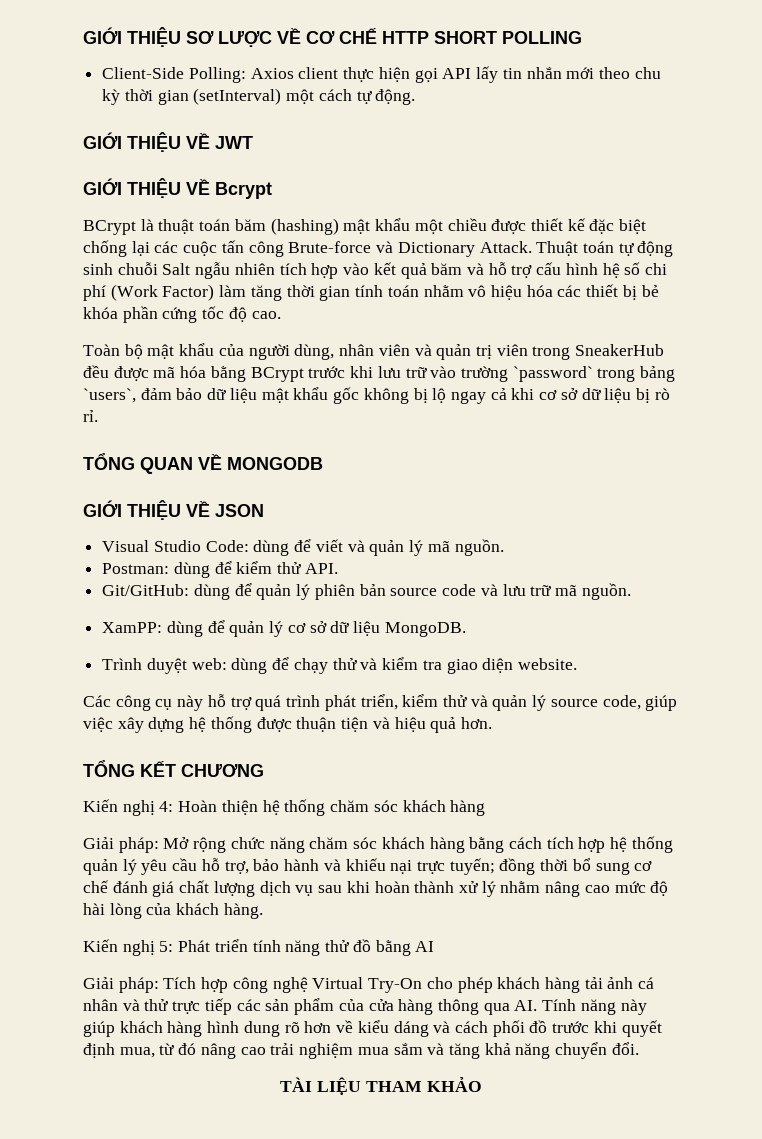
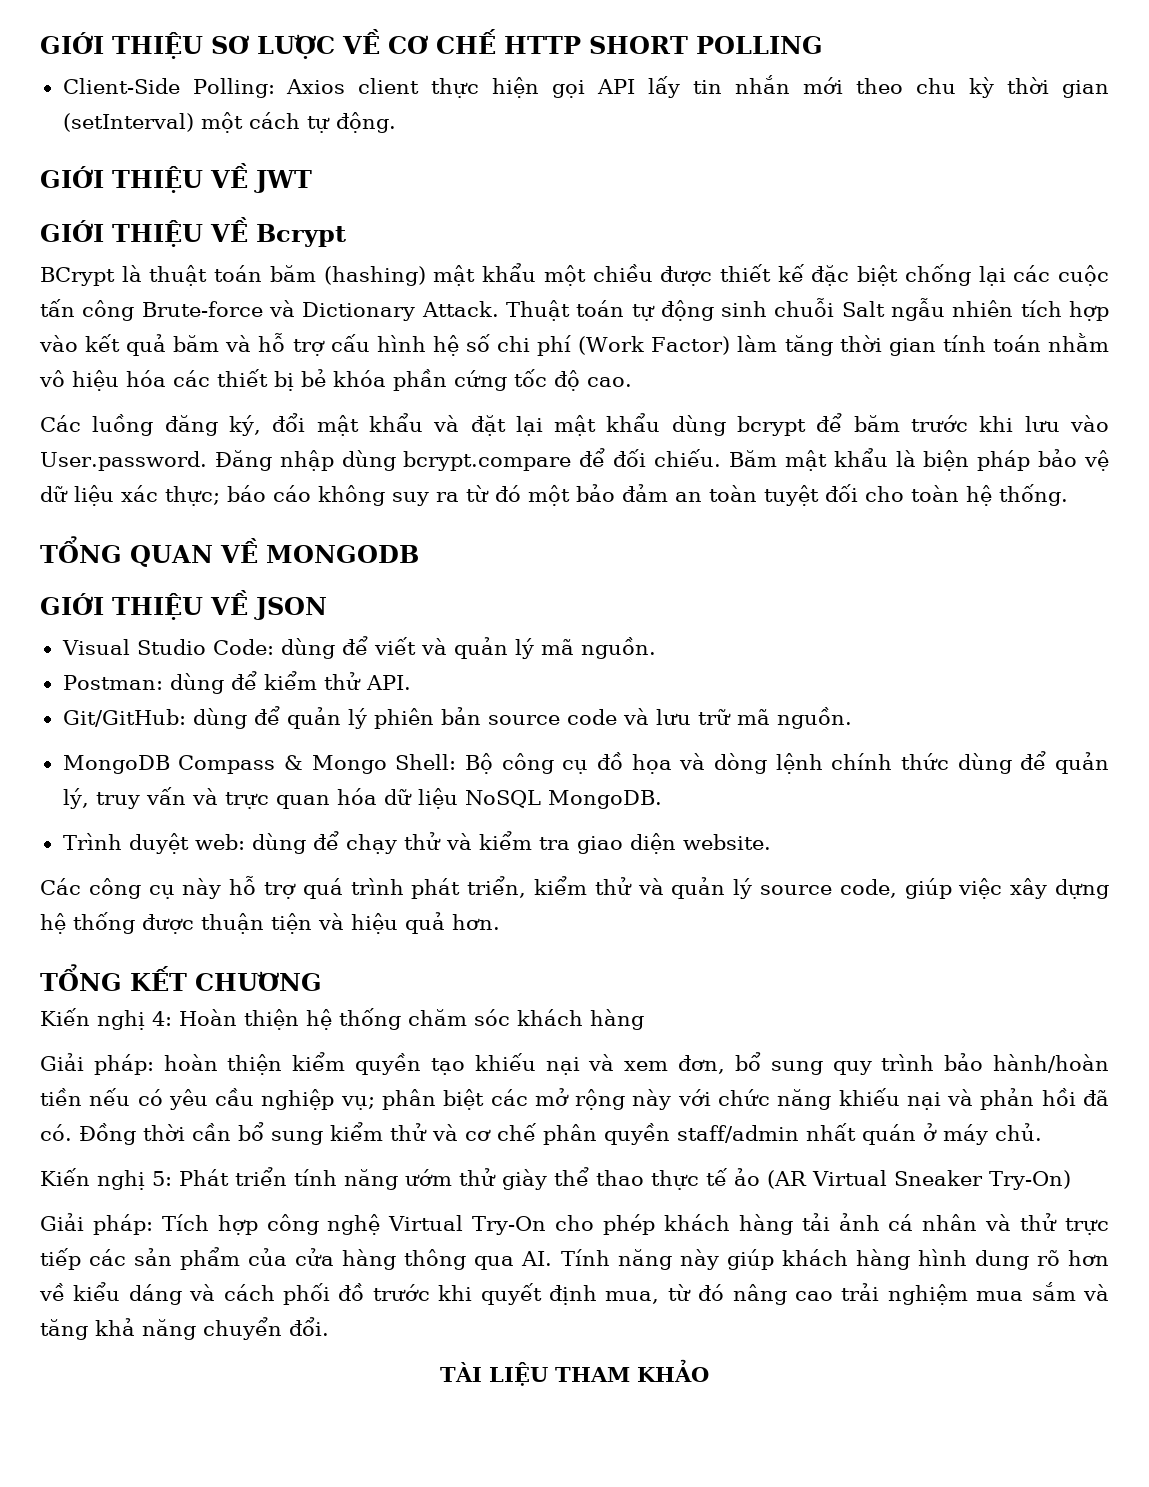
[83,343,665,360] [83,365,676,382] [83,387,670,404] [83,410,98,422] Toàn bộ mật khẩu của người dùng, nhân viên và quản trị viên trong SneakerHub đều được mã hóa bằng BCrypt trước khi lưu trữ vào trường `password` trong bảng `users`, đảm bảo dữ liệu mật khẩu gốc không bị lộ ngay cả khi cơ sở dữ liệu bị rò rỉ. -> [40,413,1110,436] [40,448,1109,471] [40,484,1068,506] Các luồng đăng ký, đổi mật khẩu và đặt lại mật khẩu dùng bcrypt để băm trước khi lưu vào User.password. Đăng nhập dùng bcrypt.compare để đối chiếu. Băm mật khẩu là biện pháp bảo vệ dữ liệu xác thực; báo cáo không suy ra từ đó một bảo đảm an toàn tuyệt đối cho toàn hệ thống.
[102,620,381,637] XamPP: dùng để quản lý cơ sở dữ liệu -> [62,751,1109,774] [62,787,541,809] MongoDB Compass & Mongo Shell: Bộ công cụ đồ họa và dòng lệnh chính thức dùng để quản lý, truy vấn và trực quan hóa dữ liệu NoSQL
[163,836,673,853] [83,858,653,875] [83,880,669,897] [83,903,263,919] Mở rộng chức năng chăm sóc khách hàng bằng cách tích hợp hệ thống quản lý yêu cầu hỗ trợ, bảo hành và khiếu nại trực tuyến; đồng thời bổ sung cơ chế đánh giá chất lượng dịch vụ sau khi hoàn thành xử lý nhằm nâng cao mức độ hài lòng của khách hàng. -> [163,1052,1110,1075] [40,1088,1110,1110] [40,1122,1042,1145] hoàn thiện kiểm quyền tạo khiếu nại và xem đơn, bổ sung quy trình bảo hành/hoàn tiền nếu có yêu cầu nghiệp vụ; phân biệt các mở rộng này với chức năng khiếu nại và phản hồi đã có. Đồng thời cần bổ sung kiểm thử và cơ chế phân quyền staff/admin nhất quán ở máy chủ.
[325,939,435,956] thử đồ bằng AI -> [405,1167,1071,1190] ướm thử giày thể thao thực tế ảo (AR Virtual Sneaker Try-On)

